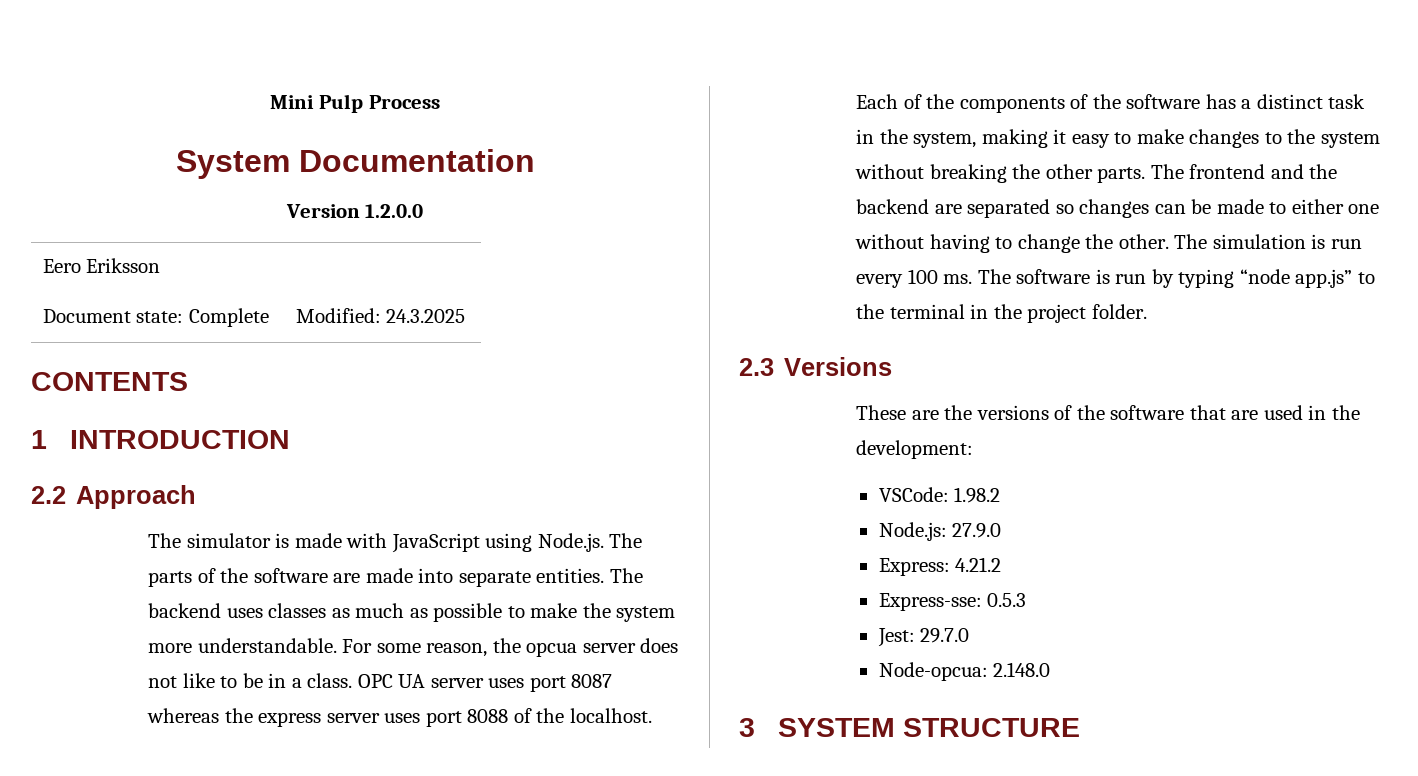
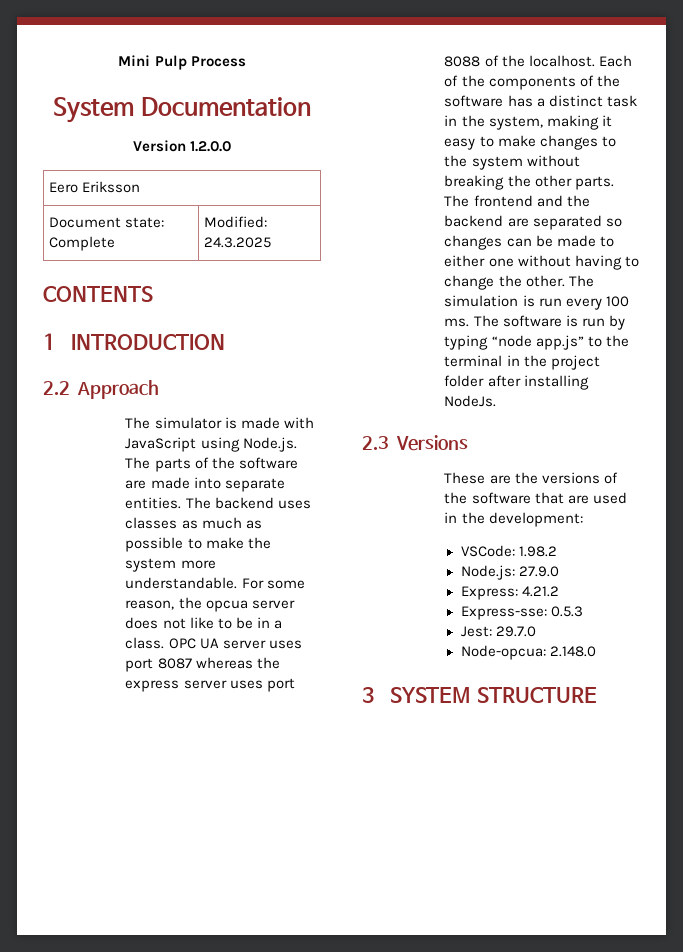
[1091,304,1147,319] folder. -> [444,375,589,390] [444,395,497,407] folder after installing NodeJs.

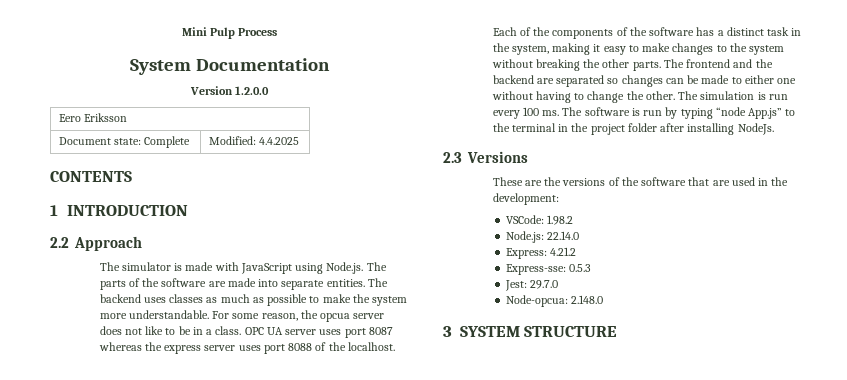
[204,237,272,248] 24.3.2025 -> [258,137,299,145] 4.4.2025
[535,335,584,350] app.js” -> [748,108,783,119] App.js”
[519,566,560,577] 27.9.0 -> [547,231,580,240] 22.14.0

